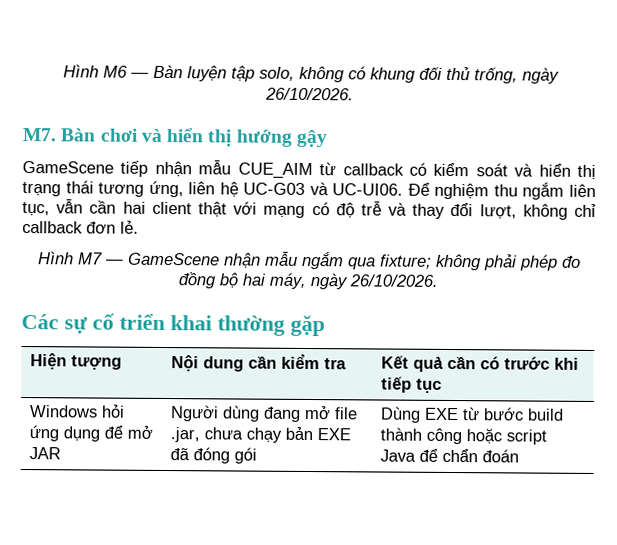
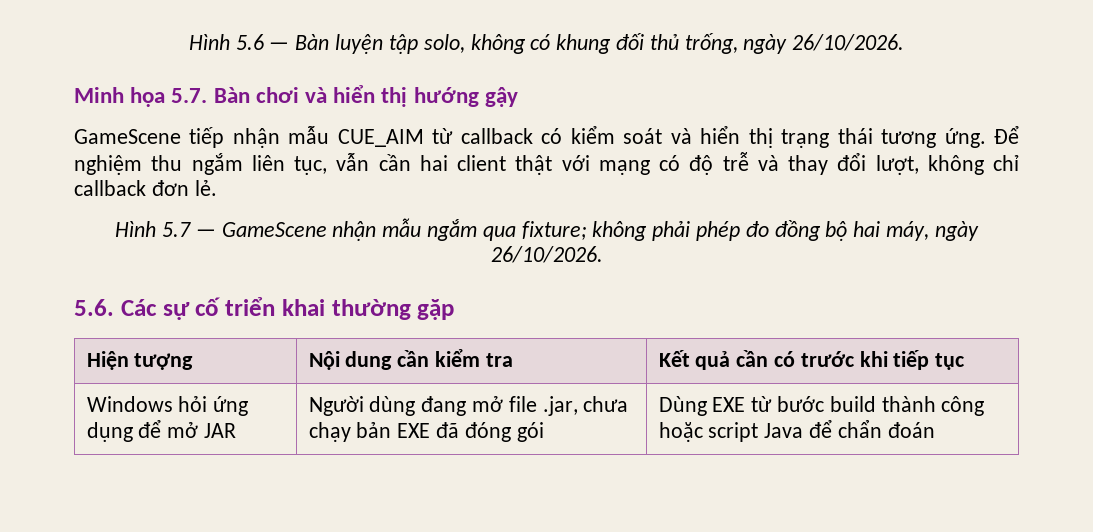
[62,64,128,78] Hình M6 -> [188,34,264,50] Hình 5.6
[22,128,57,142] M7. -> [74,87,208,107] Minh họa 5.7.
[148,180,404,198] ứng, liên hệ UC-G03 và UC-UI06. -> [944,128,986,148] ứng.
[77,252,103,265] M7 -> [161,222,191,237] 5.7
(438, 280) none -> [74,299,114,316] 5.6.

